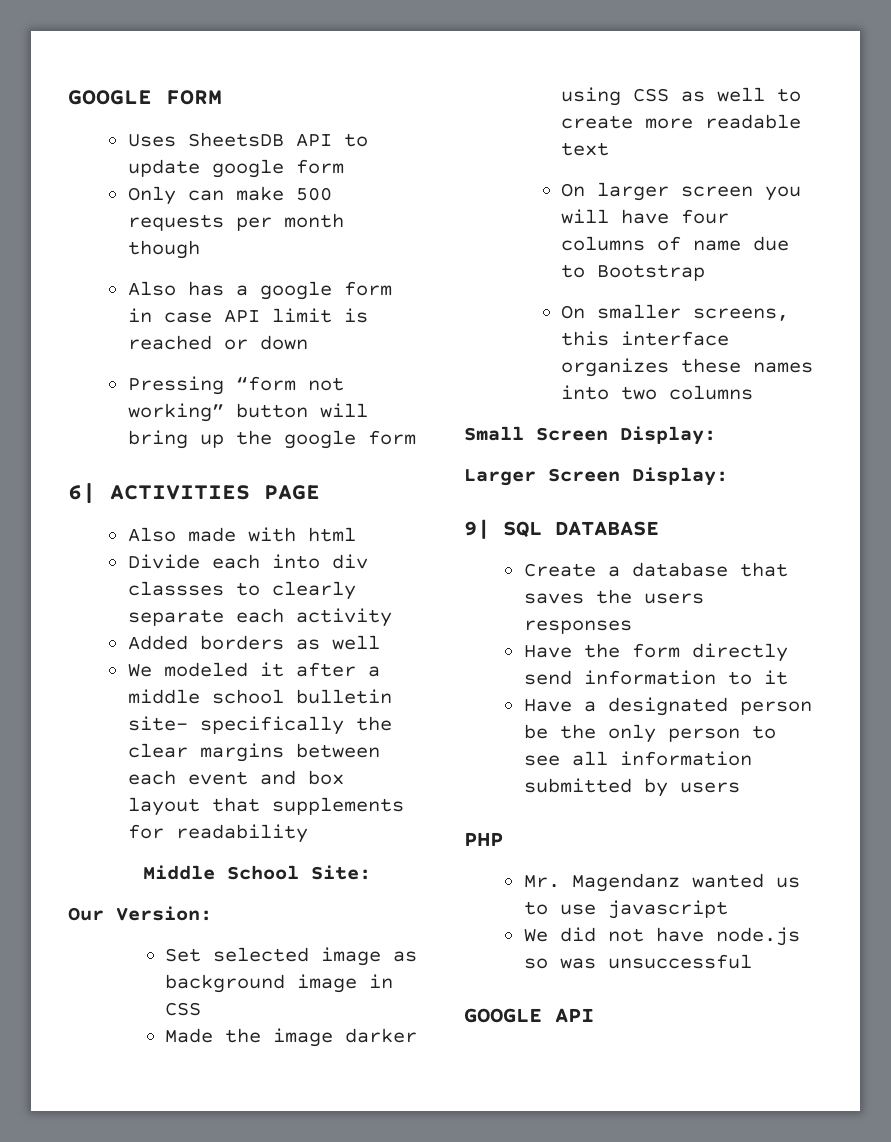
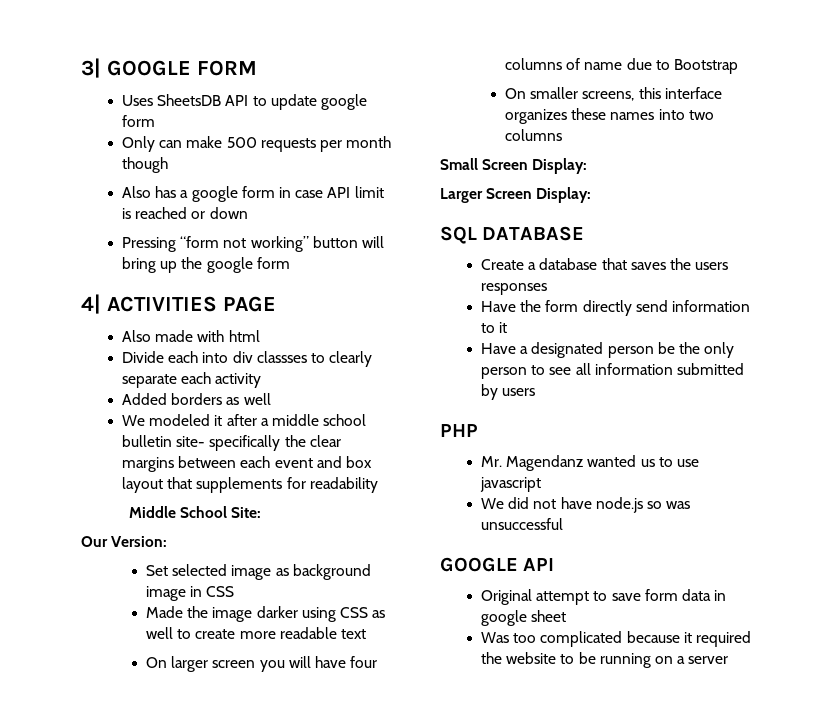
(68, 97) none -> [81,58,101,78] 3|
[68,483,96,504] 6| -> [81,294,101,314] 4|
[464,519,490,539] 9| -> (592, 195) none
(594, 1015) none -> [481,589,727,605] [481,610,567,626] [481,631,751,647] [481,652,729,668] // Original attempt to save form data in google sheet // Was too complicated because it required the website to be running on a server

